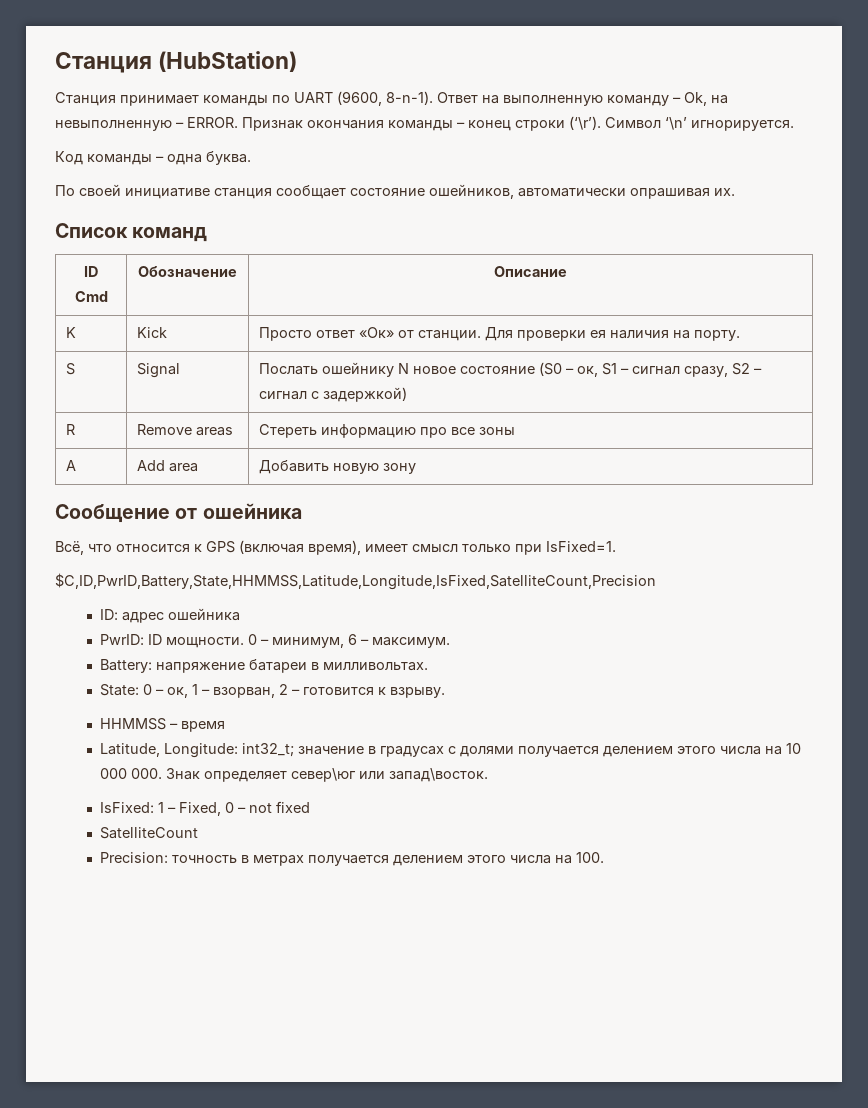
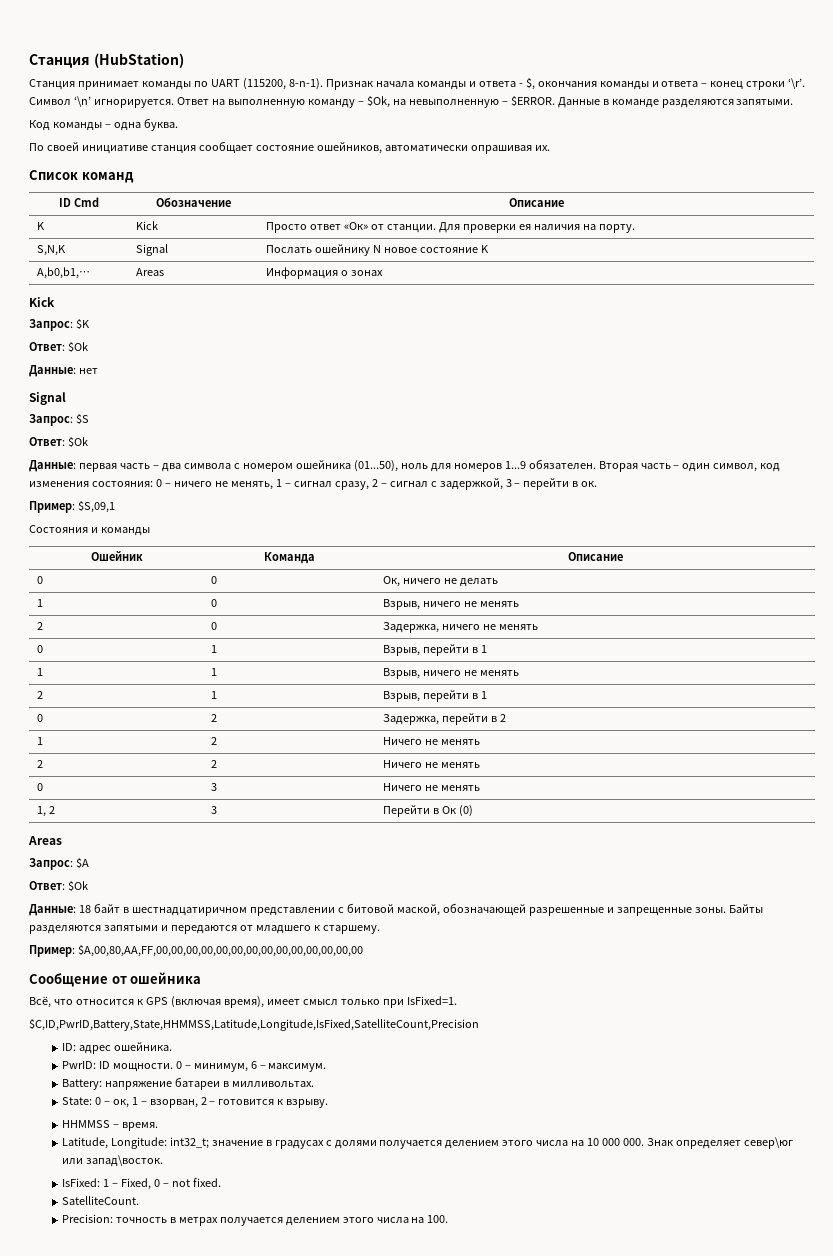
[337,91,433,106] (9600, 8-n-1). -> [242,77,806,90] [29,96,174,108] (115200, 8-n-1). Признак начала команды и ответа - $, окончания команды и ответа – конец строки ‘\r’. Символ ‘\n’ игнорируется.
[684,92,707,106] Ok, -> [366,95,390,108] $Ok,
[187,116,794,131] ERROR. Признак окончания команды – конец строки (‘\r’). Символ ‘\n’ игнорируется. -> [510,95,794,108] $ERROR. Данные в команде разделяются запятыми.
[66,363,76,375] S -> [37,245,67,256] S,N,K
[539,362,618,377] (S0 – ок, S1 -> [481,245,490,253] [37,267,91,279] [136,268,165,276] [266,267,384,279] [29,297,55,307] [29,318,90,331] [29,341,88,353] [29,365,98,377] [29,392,66,405] [29,413,89,426] [29,436,88,448] [29,459,781,472] [29,479,282,490] K // A,b0,b1,… | Areas | Информация о зонах // Kick // Запрос: $K // Ответ: $Ok // Данные: нет // Signal // Запрос: $S // Ответ: $Ok // Данные: первая часть – два символа с номером ошейника (01...50), ноль для номеров 1...9 обязателен. Вторая часть – один символ, код изменения состояния: 0 – ничего не менять, 1
[732,363,751,375] S2 -> [371,479,378,487] 2
[323,387,408,402] [66,424,76,435] [137,424,234,436] [259,424,516,438] [66,460,77,471] [137,460,199,472] [259,460,417,474] задержкой) // R | Remove areas | Стереть информацию про все зоны // A | Add area | Добавить новую зону -> [439,478,598,490] [29,500,115,513] [29,525,150,536] [90,551,143,561] [264,552,315,564] [567,552,623,561] [37,576,44,584] [211,576,218,584] [383,576,499,587] [37,599,44,607] [211,599,218,607] [383,599,520,610] [37,622,44,630] [211,622,218,630] [383,622,539,633] [37,645,44,653] [211,645,218,653] [383,644,488,656] [37,668,44,676] [211,668,218,676] [383,668,520,679] [37,691,44,699] [211,691,218,699] [383,690,488,702] [37,714,44,722] [211,714,218,722] [383,713,507,725] [37,737,44,745] [211,737,218,745] [383,737,481,745] [37,760,44,768] [211,760,218,768] [383,760,481,768] [37,783,44,791] [211,783,218,791] [383,783,481,791] [37,806,56,817] [211,806,218,814] [383,805,474,817] [28,836,62,845] [29,857,89,870] [29,880,88,892] [29,903,763,916] [29,925,380,934] [29,944,363,957] задержкой, 3 – перейти в ок. // Пример: $S,09,1 // Состояния и команды // Ошейник | Команда | Описание // 0 | 0 | Ок, ничего не делать // 1 | 0 | Взрыв, ничего не менять // 2 | 0 | Задержка, ничего не менять // 0 | 1 | Взрыв, перейти в 1 // 1 | 1 | Взрыв, ничего не менять // 2 | 1 | Взрыв, перейти в 1 // 0 | 2 | Задержка, перейти в 2 // 1 | 2 | Ничего не менять // 2 | 2 | Ничего не менять // 0 | 3 | Ничего не менять // 1, 2 | 3 | Перейти в Ок (0) // Areas // Запрос: $A // Ответ: $Ok // Данные: 18 байт в шестнадцатиричном представлении с битовой маской, обозначающей разрешенные и запрещенные зоны. Байты разделяются запятыми и передаются от младшего к старшему. // Пример: $A,00,80,AA,FF,00,00,00,00,00,00,00,00,00,00,00,00,00,00
[167,608,240,621] ошейника -> [113,1042,172,1051] ошейника.
[180,721,225,732] время -> [121,1122,158,1131] время.
[275,801,310,813] [99,827,198,839] fixed // SatelliteCount -> [192,1178,221,1187] [61,1196,139,1205] fixed. // SatelliteCount.

